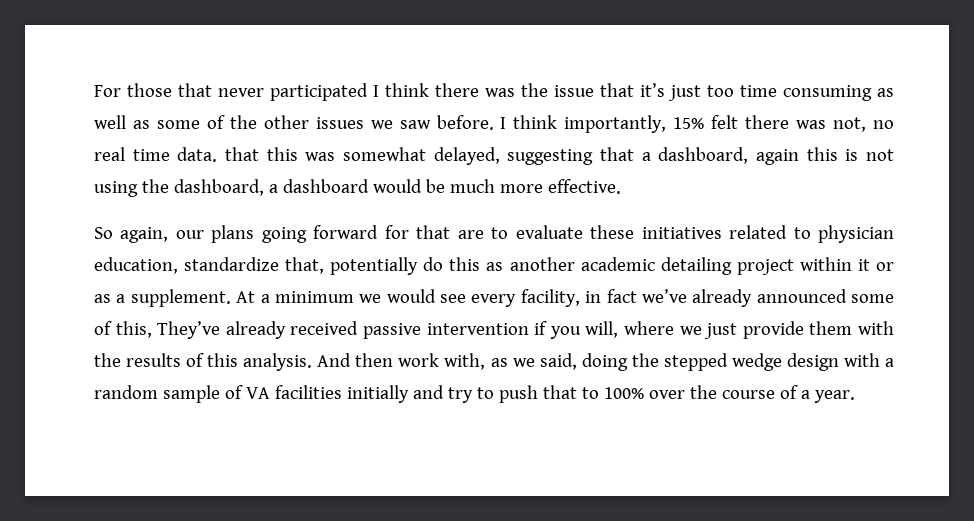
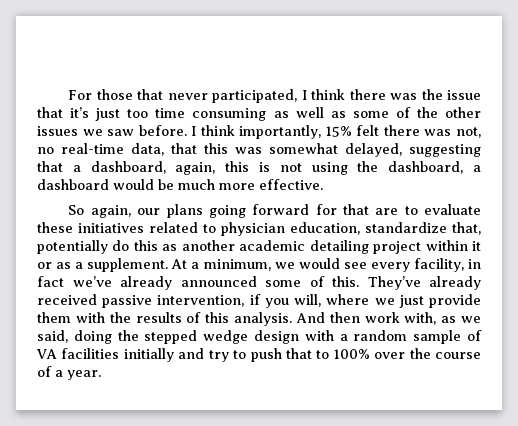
[270,83,368,101] participated -> [212,89,298,103] participated,
[94,147,218,162] real time data. -> [61,143,164,156] real-time data,
[755,149,799,165] again -> [175,162,216,175] again,
[274,291,354,303] minimum -> [203,259,271,271] minimum,
[115,321,152,338] this, -> [332,276,359,287] this.
[426,323,529,335] intervention -> [157,295,245,307] intervention,

